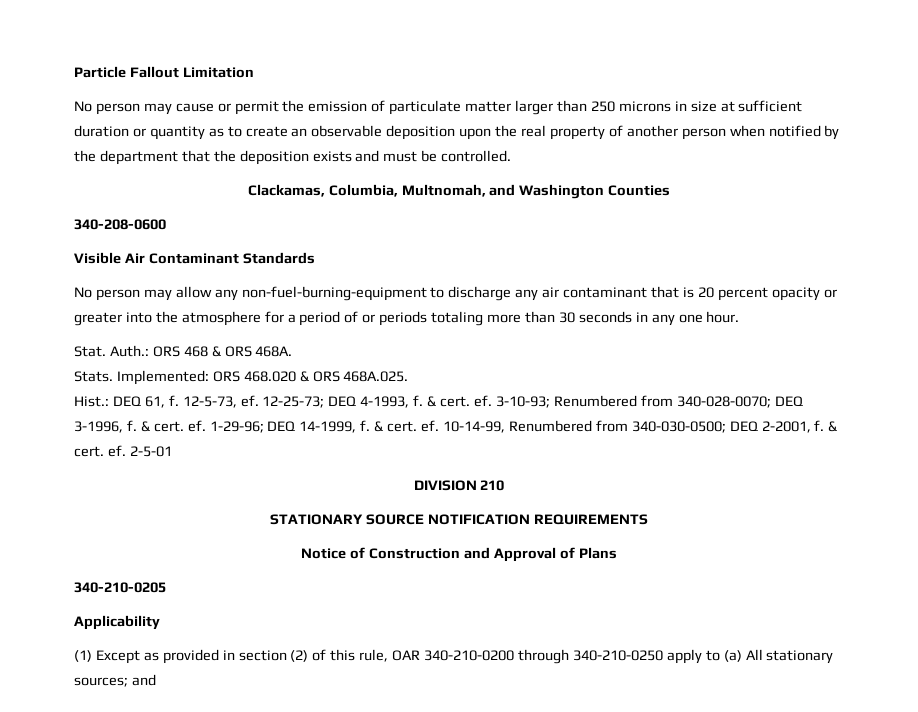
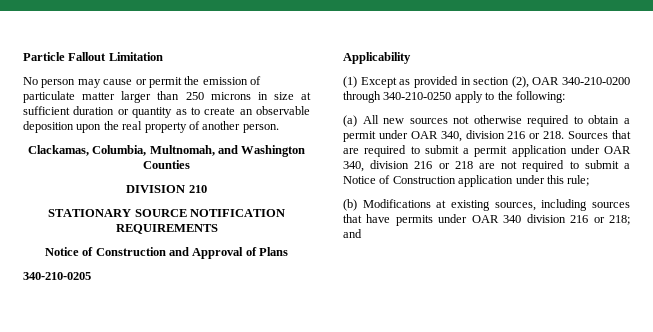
[681,125,840,140] [74,150,512,165] person when notified by the department that the deposition exists and must be controlled. -> [242,124,279,133] person.
[74,219,166,230] [74,252,315,264] [74,286,837,301] [74,311,740,326] [74,345,293,357] [74,370,409,385] [74,395,803,408] [74,420,838,433] [74,445,172,457] // 340-208-0600 // Visible Air Contaminant Standards // No person may allow any non-fuel-burning-equipment to discharge any air contaminant that is 20 percent opacity or greater into the atmosphere for a period of or periods totaling more than 30 seconds in any one hour. // Stat. Auth.: ORS 468 & ORS 468A. // Stats. Implemented: ORS 468.020 & ORS 468A.025. // Hist.: DEQ 61, f. 12-5-73, ef. 12-25-73; DEQ 4-1993, f. & cert. ef. 3-10-93; Renumbered from 340-028-0070; DEQ 3-1996, f. & cert. ef. 1-29-96; DEQ 14-1999, f. & cert. ef. 10-14-99, Renumbered from 340-030-0500; DEQ 2-2001, f. & cert. ef. 2-5-01 -> (190, 164) none
[290,649,389,662] (2) of this rule, -> [511,76,529,88] (2),
[723,649,834,664] [74,677,128,687] (a) All stationary sources; -> [497,91,565,103] [343,115,630,127] [343,130,631,142] [343,145,631,157] [343,160,630,172] [343,175,590,187] [343,199,630,211] [343,214,630,226] the following: // (a) All new sources not otherwise required to obtain a permit under OAR 340, division 216 or 218. Sources that are required to submit a permit application under OAR 340, division 216 or 218 are not required to submit a Notice of Construction application under this rule; // (b) Modifications at existing sources, including sources that have permits under OAR 340 division 216 or 218;

